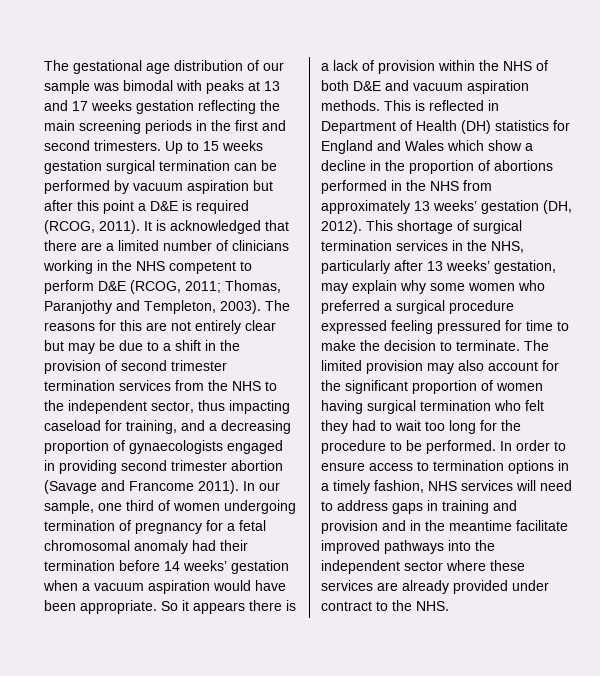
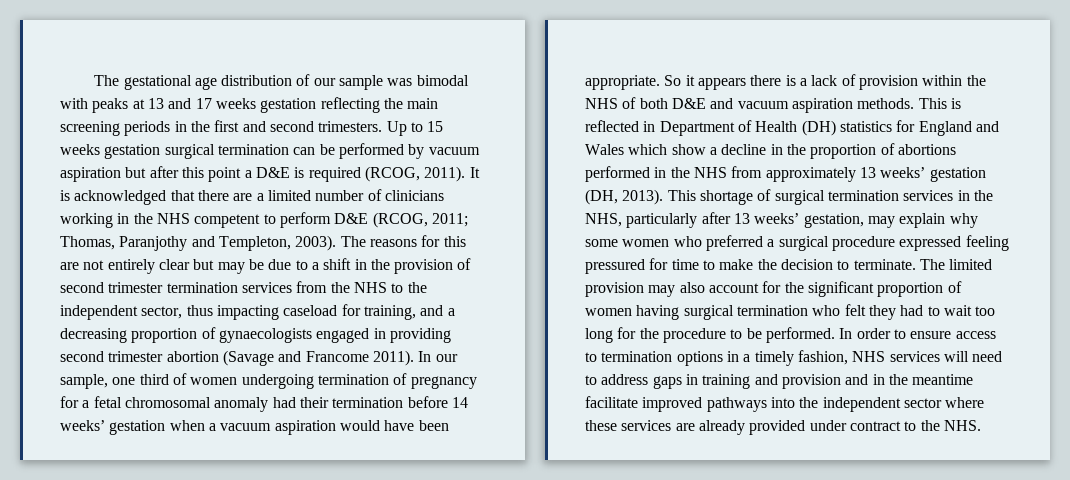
[321,220,362,234] 2012). -> [622,189,664,205] 2013).

